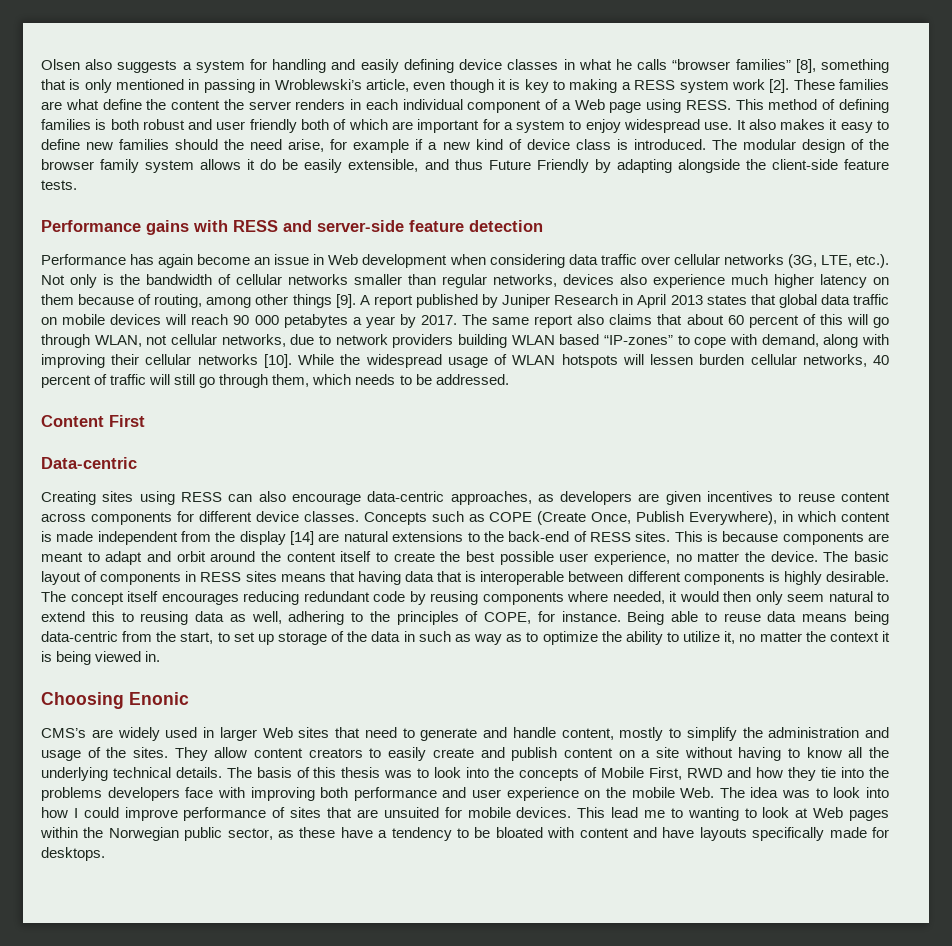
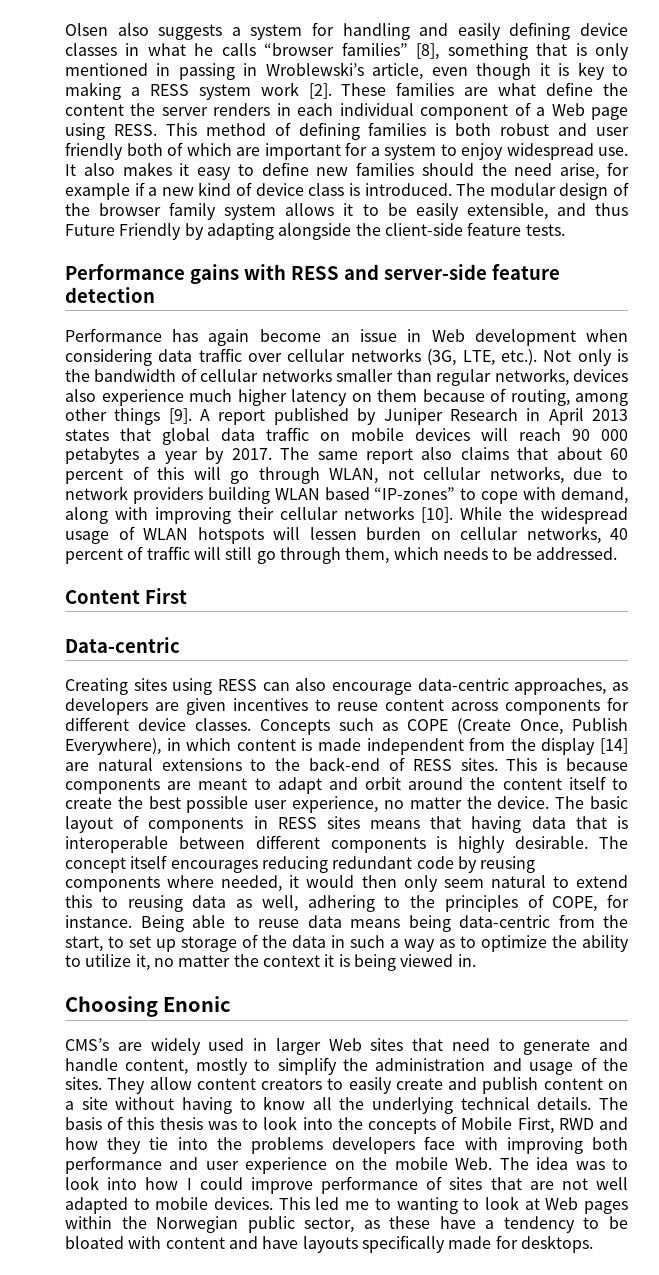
[260,159,277,170] do -> [362,204,379,216] to
(745, 359) none -> [430,531,451,540] on
[454,634,471,642] as -> [390,939,399,948] a
[383,807,462,818] unsuited for -> [561,1177,628,1190] [65,1197,150,1214] not well adapted to
[611,807,639,818] lead -> [315,1197,340,1210] led

